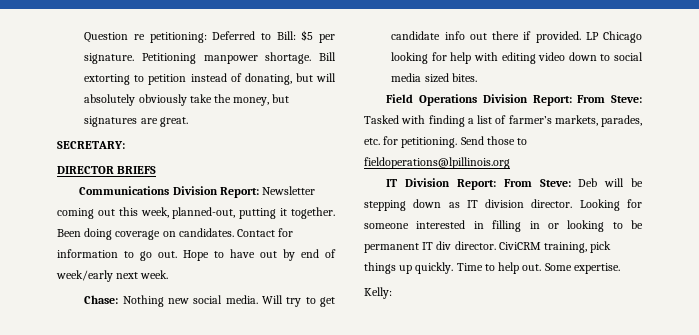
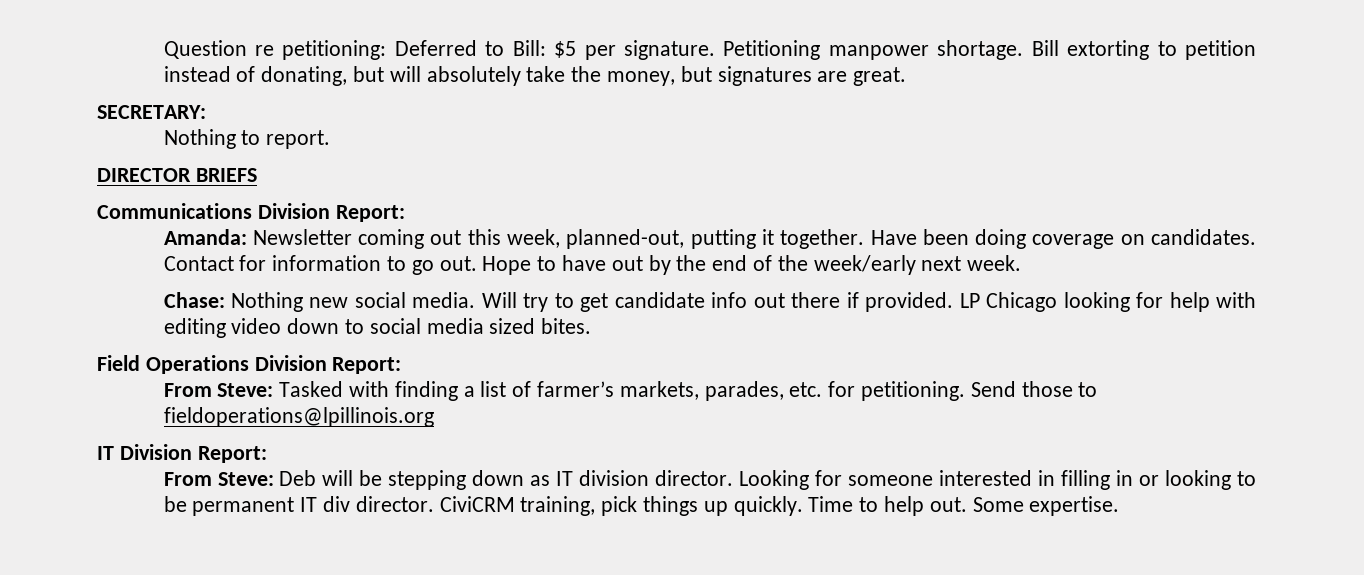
[138,94,187,106] obviously -> (521, 76) none
(125, 145) none -> [163,129,331,149] // Nothing to report.
(259, 192) none -> [163,229,247,245] // Amanda:
[57,229,81,237] Been -> [870,229,969,245] Have been
(295, 255) none -> [676,255,707,271] the
(336, 253) none -> [777,255,808,271] the
(572, 100) none -> (402, 365) //
(496, 184) none -> (267, 454) //
[364,287,392,299] // Kelly: -> (1120, 506) none

